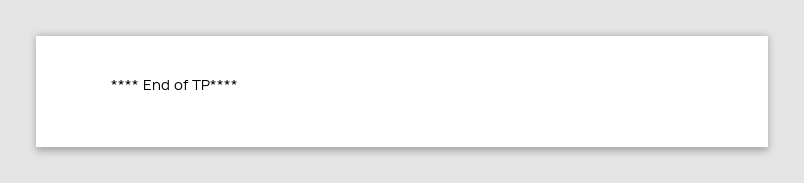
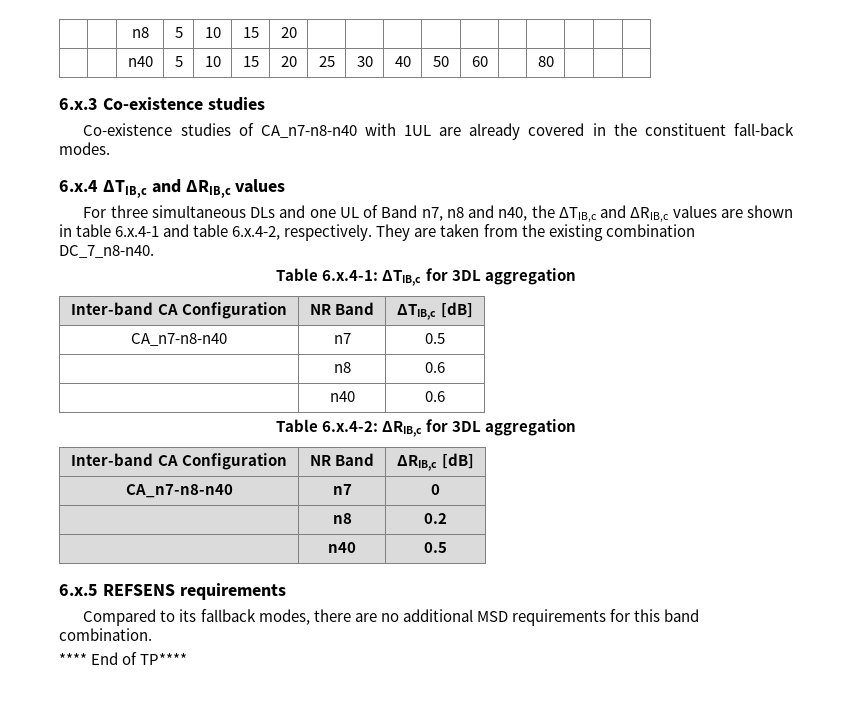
(111, 85) none -> [131,27,149,38] [174,27,183,38] [204,27,221,38] [242,27,259,38] [280,27,297,38] [127,56,153,67] [174,56,183,67] [204,56,221,67] [242,56,259,67] [280,56,297,67] [318,56,335,67] [356,56,373,67] [394,56,411,67] [433,56,449,67] [471,56,488,67] [537,56,554,67] [59,97,265,111] [83,123,795,140] [59,142,110,155] [59,179,286,198] [83,205,793,222] [59,224,695,241] [59,245,154,258] [276,268,576,286] [71,302,287,319] [309,302,375,315] [397,302,473,320] [131,333,227,346] [333,333,351,344] [425,333,445,344] [333,362,351,373] [425,362,445,373] [329,391,355,402] [425,391,445,402] [275,419,577,437] [71,453,287,470] [309,453,375,466] [397,453,474,471] [125,484,233,498] [332,484,352,495] [431,484,440,495] [332,513,352,524] [424,513,447,524] [328,542,356,553] [424,542,447,553] [59,583,286,600] [83,609,700,626] [59,628,152,641] | | n8 | 5 | 10 | 15 | 20 | | | | | | | | | | // | | n40 | 5 | 10 | 15 | 20 | 25 | 30 | 40 | 50 | 60 | | 80 | | | // 6.x.3 Co-existence studies // Co-existence studies of CA_n7-n8-n40 with 1UL are already covered in the constituent fall-back modes. // 6.x.4 ∆TIB,c and ∆RIB,c values // For three simultaneous DLs and one UL of Band n7, n8 and n40, the ΔTIB,c and ΔRIB,c values are shown in table 6.x.4-1 and table 6.x.4-2, respectively. They are taken from the existing combination DC_7_n8-n40. // Table 6.x.4-1: ΔTIB,c for 3DL aggregation // Inter-band CA Configuration | NR Band | ΔTIB,c [dB] // CA_n7-n8-n40 | n7 | 0.5 // | n8 | 0.6 // | n40 | 0.6 // Table 6.x.4-2: ΔRIB,c for 3DL aggregation // Inter-band CA Configuration | NR Band | ΔRIB,c [dB] // CA_n7-n8-n40 | n7 | 0 // | n8 | 0.2 // | n40 | 0.5 // 6.x.5 REFSENS requirements // Compared to its fallback modes, there are no additional MSD requirements for this band combination. //

